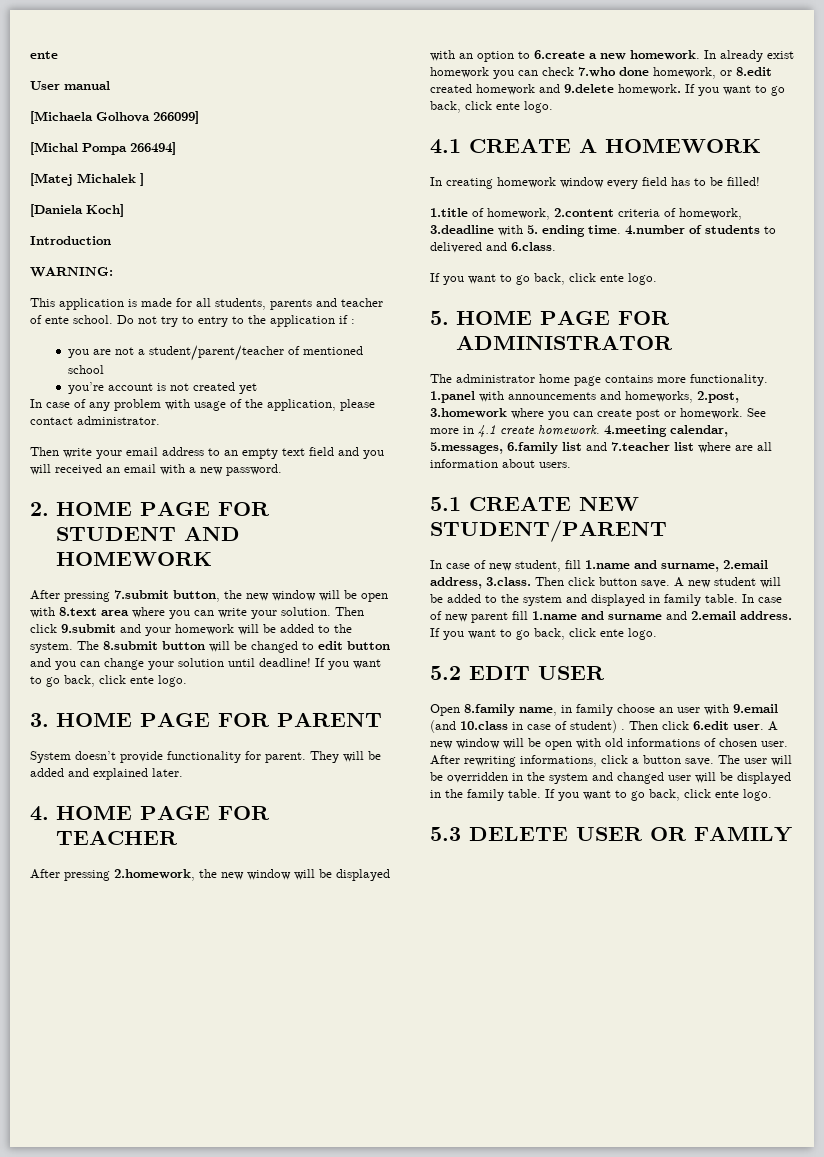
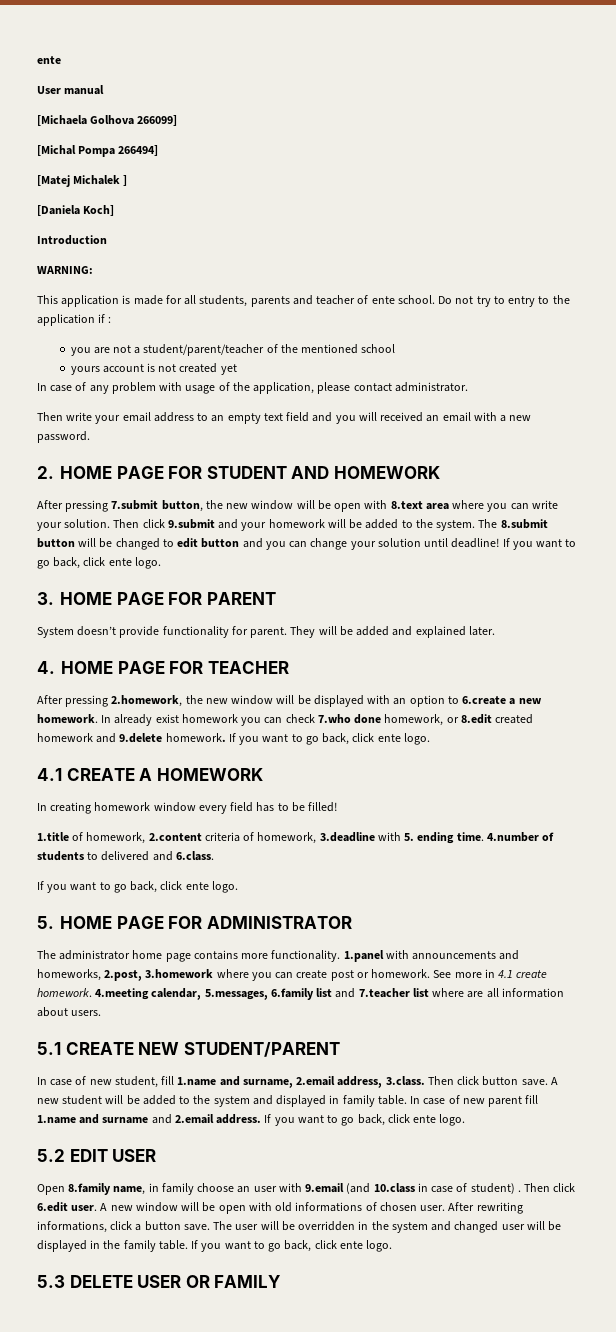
(300, 350) none -> [280,344,298,353] the
[67,382,104,394] you’re -> [70,366,100,375] yours

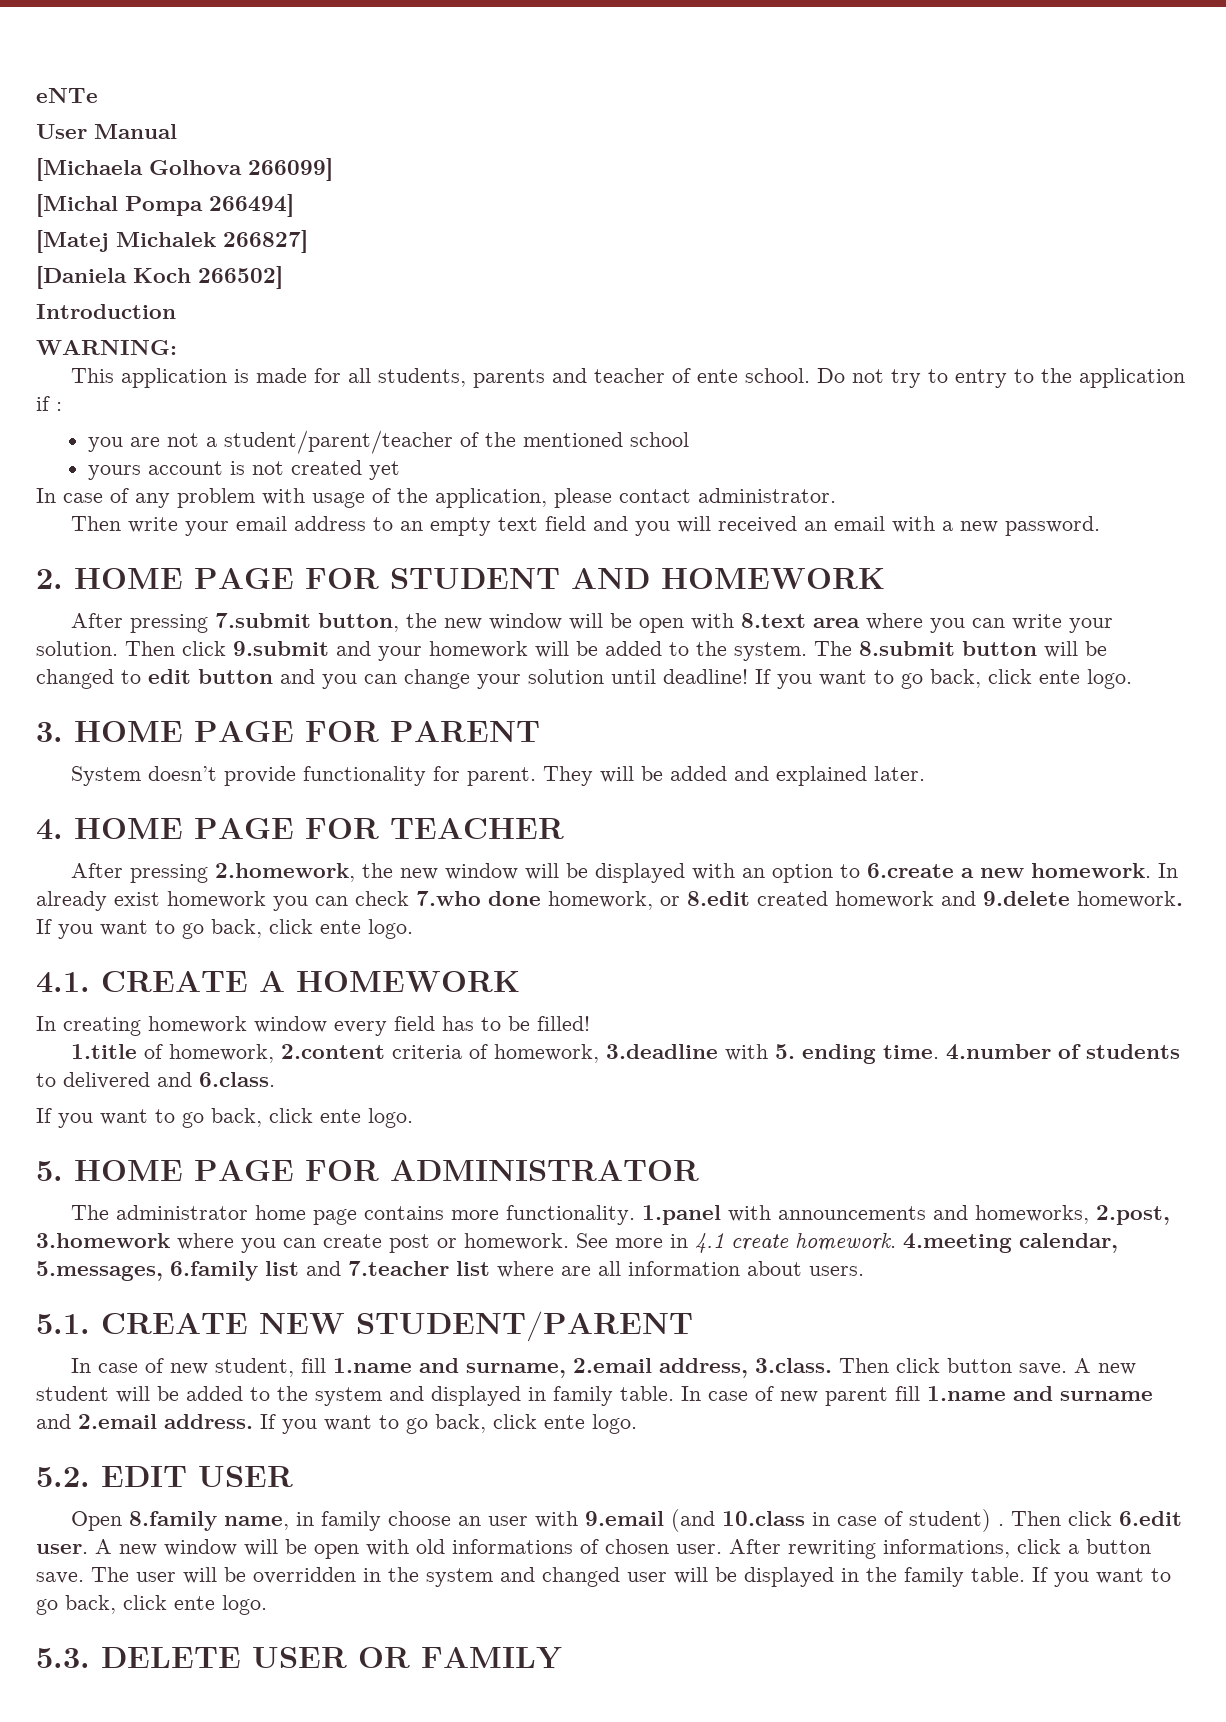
[37,56,61,64] ente -> [36,88,98,103] eNTe
[64,85,105,95] manual -> [94,124,177,139] Manual
[123,175,128,186] ] -> [223,230,308,253] 266827]
[83,205,115,216] Koch] -> [133,266,283,289] Koch 266502]
[37,768,62,781] 4.1 -> [36,972,90,993] 4.1.
[37,1042,61,1055] 5.1 -> [36,1314,90,1334] 5.1.
[37,1149,65,1162] 5.2 -> [36,1467,90,1487] 5.2.
[37,1275,65,1288] 5.3 -> [36,1648,90,1668] 5.3.

